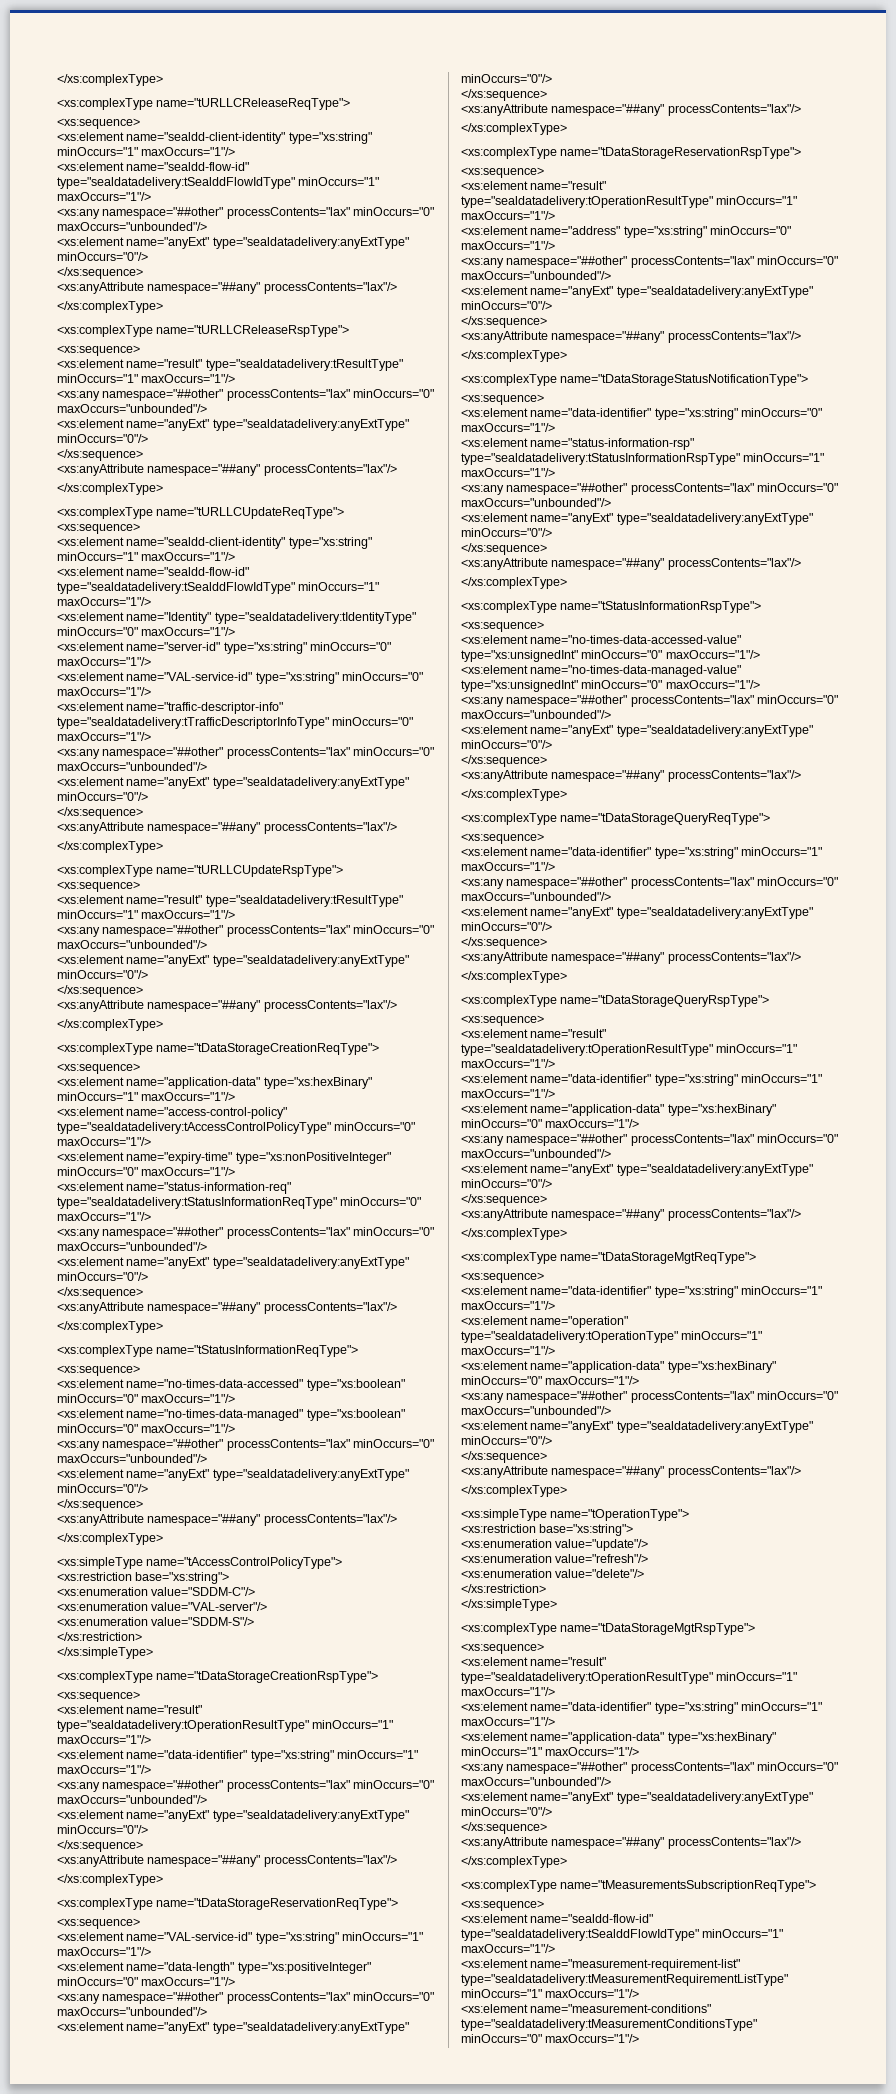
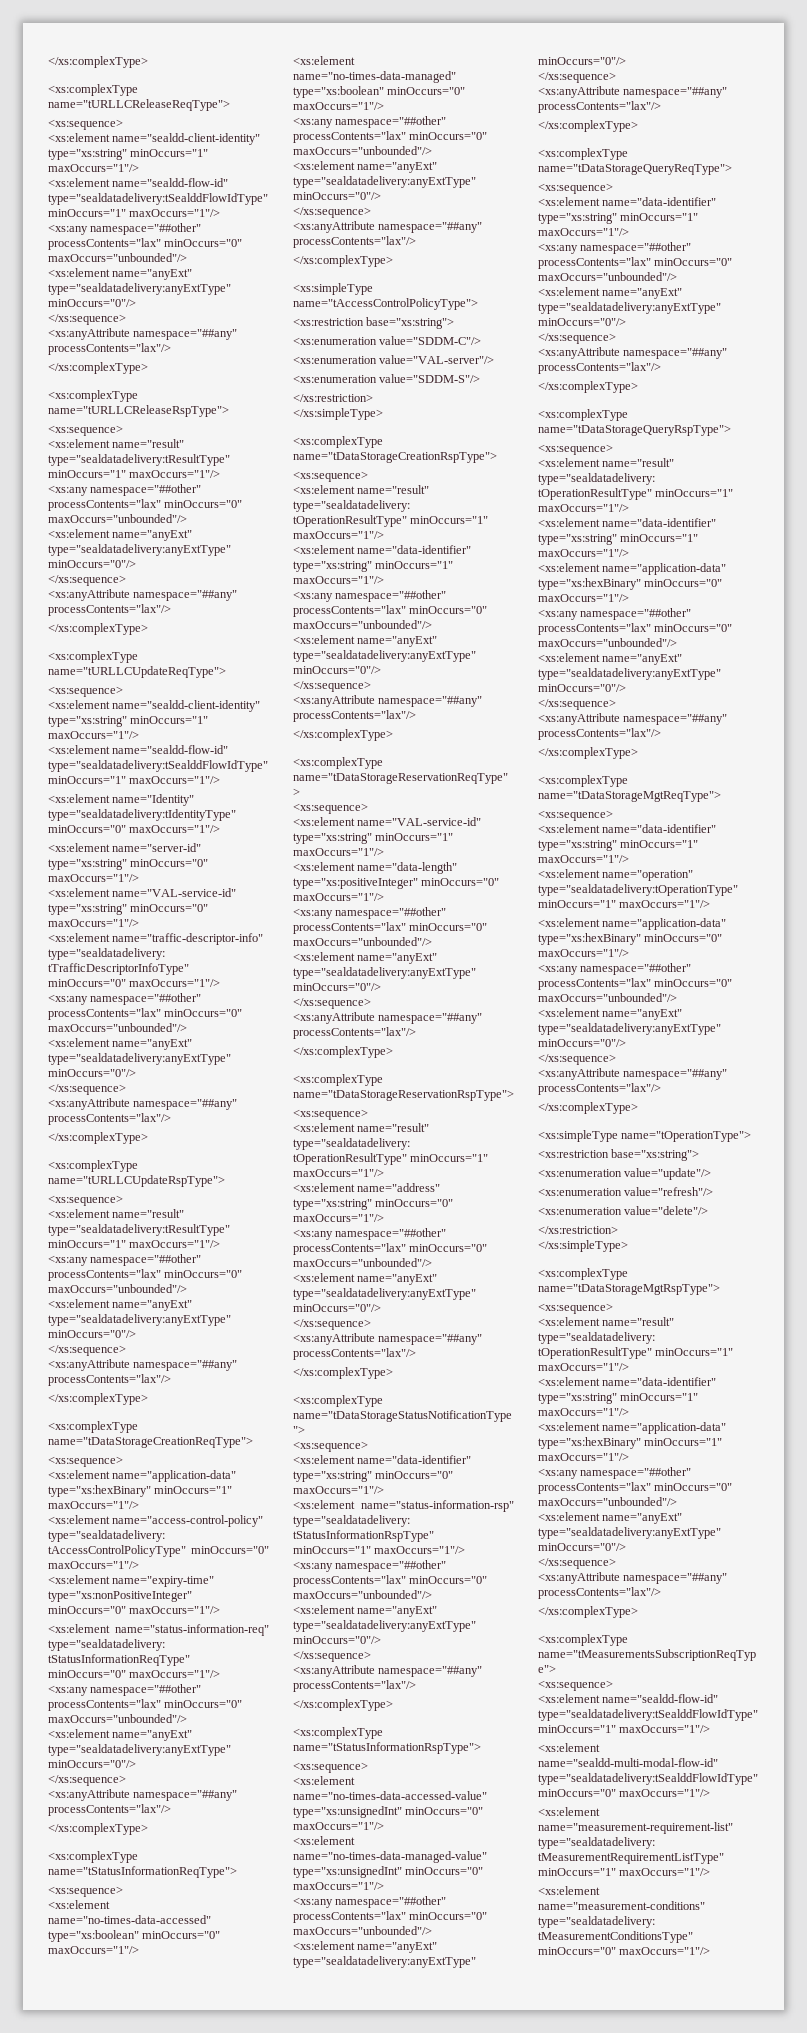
(555, 1948) none -> [538,1743,600,1752] [538,1758,718,1767] [538,1773,758,1785] [538,1789,711,1797] // <xs:element name="sealdd-multi-modal-flow-id" type="sealdatadelivery:tSealddFlowIdType" minOccurs="0" maxOccurs="1"/>

